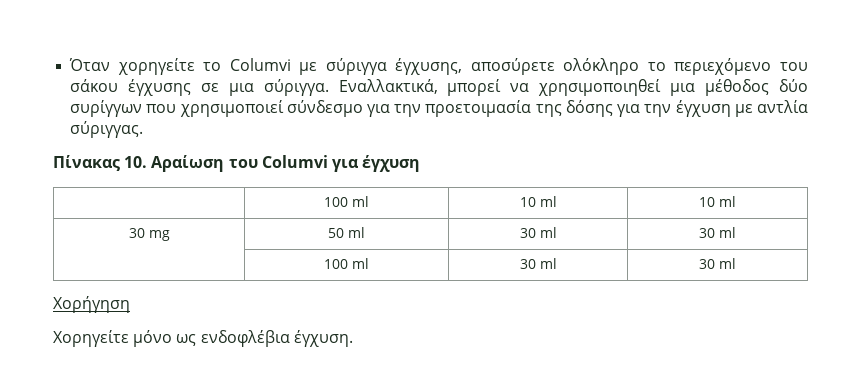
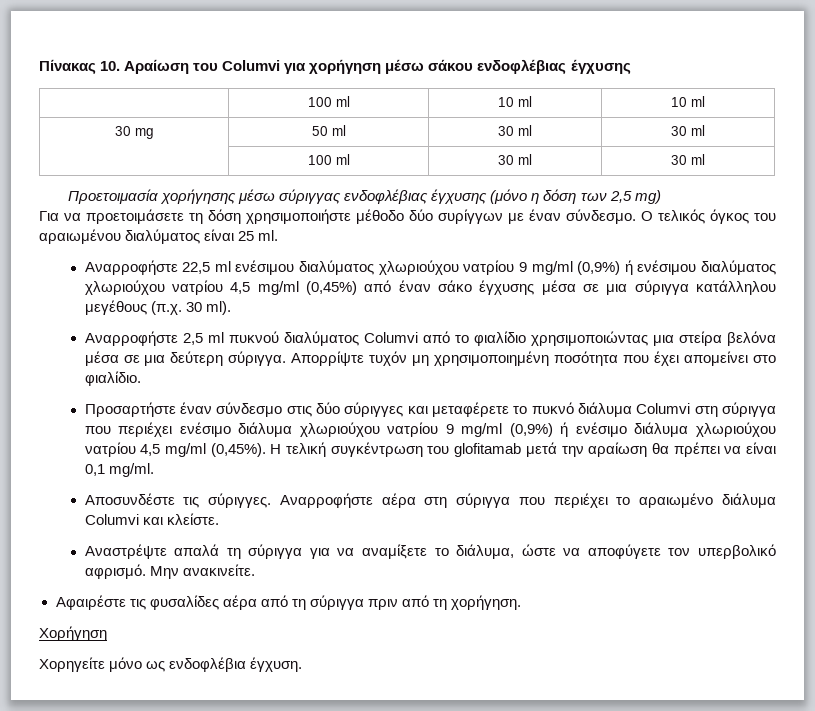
[69,58,808,75] [70,79,808,96] [70,100,808,117] [70,121,144,138] Όταν χορηγείτε το Columvi με σύριγγα έγχυσης, αποσύρετε ολόκληρο το περιεχόμενο του σάκου έγχυσης σε μια σύριγγα. Εναλλακτικά, μπορεί να χρησιμοποιηθεί μια μέθοδος δύο συρίγγων που χρησιμοποιεί σύνδεσμο για την προετοιμασία της δόσης για την έγχυση με αντλία σύριγγας. // -> (39, 66) none
[362,155,421,172] έγχυση -> [309,59,631,74] χορήγηση μέσω σάκου ενδοφλέβιας έγχυσης
(736, 263) none -> [68,189,661,204] [39,209,776,224] [39,229,279,244] [84,260,776,275] [84,280,776,295] [84,300,231,315] [84,331,777,346] [84,351,777,366] [84,371,141,386] [84,402,776,417] [84,422,777,437] [84,442,777,457] [84,463,154,477] [84,493,776,508] [84,513,219,525] [84,544,777,559] [84,564,255,579] [55,595,521,610] // Προετοιμασία χορήγησης μέσω σύριγγας ενδοφλέβιας έγχυσης (μόνο η δόση των 2,5 mg) // Για να προετοιμάσετε τη δόση χρησιμοποιήστε μέθοδο δύο συρίγγων με έναν σύνδεσμο. Ο τελικός όγκος του αραιωμένου διαλύματος είναι 25 ml. // Αναρροφήστε 22,5 ml ενέσιμου διαλύματος χλωριούχου νατρίου 9 mg/ml (0,9%) ή ενέσιμου διαλύματος χλωριούχου νατρίου 4,5 mg/ml (0,45%) από έναν σάκο έγχυσης μέσα σε μια σύριγγα κατάλληλου μεγέθους (π.χ. 30 ml). // Αναρροφήστε 2,5 ml πυκνού διαλύματος Columvi από το φιαλίδιο χρησιμοποιώντας μια στείρα βελόνα μέσα σε μια δεύτερη σύριγγα. Απορρίψτε τυχόν μη χρησιμοποιημένη ποσότητα που έχει απομείνει στο φιαλίδιο. // Προσαρτήστε έναν σύνδεσμο στις δύο σύριγγες και μεταφέρετε το πυκνό διάλυμα Columvi στη σύριγγα που περιέχει ενέσιμο διάλυμα χλωριούχου νατρίου 9 mg/ml (0,9%) ή ενέσιμο διάλυμα χλωριούχου νατρίου 4,5 mg/ml (0,45%). Η τελική συγκέντρωση του glofitamab μετά την αραίωση θα πρέπει να είναι 0,1 mg/ml. // Αποσυνδέστε τις σύριγγες. Αναρροφήστε αέρα στη σύριγγα που περιέχει το αραιωμένο διάλυμα Columvi και κλείστε. // Αναστρέψτε απαλά τη σύριγγα για να αναμίξετε το διάλυμα, ώστε να αποφύγετε τον υπερβολικό αφρισμό. Μην ανακινείτε. // Αφαιρέστε τις φυσαλίδες αέρα από τη σύριγγα πριν από τη χορήγηση.

